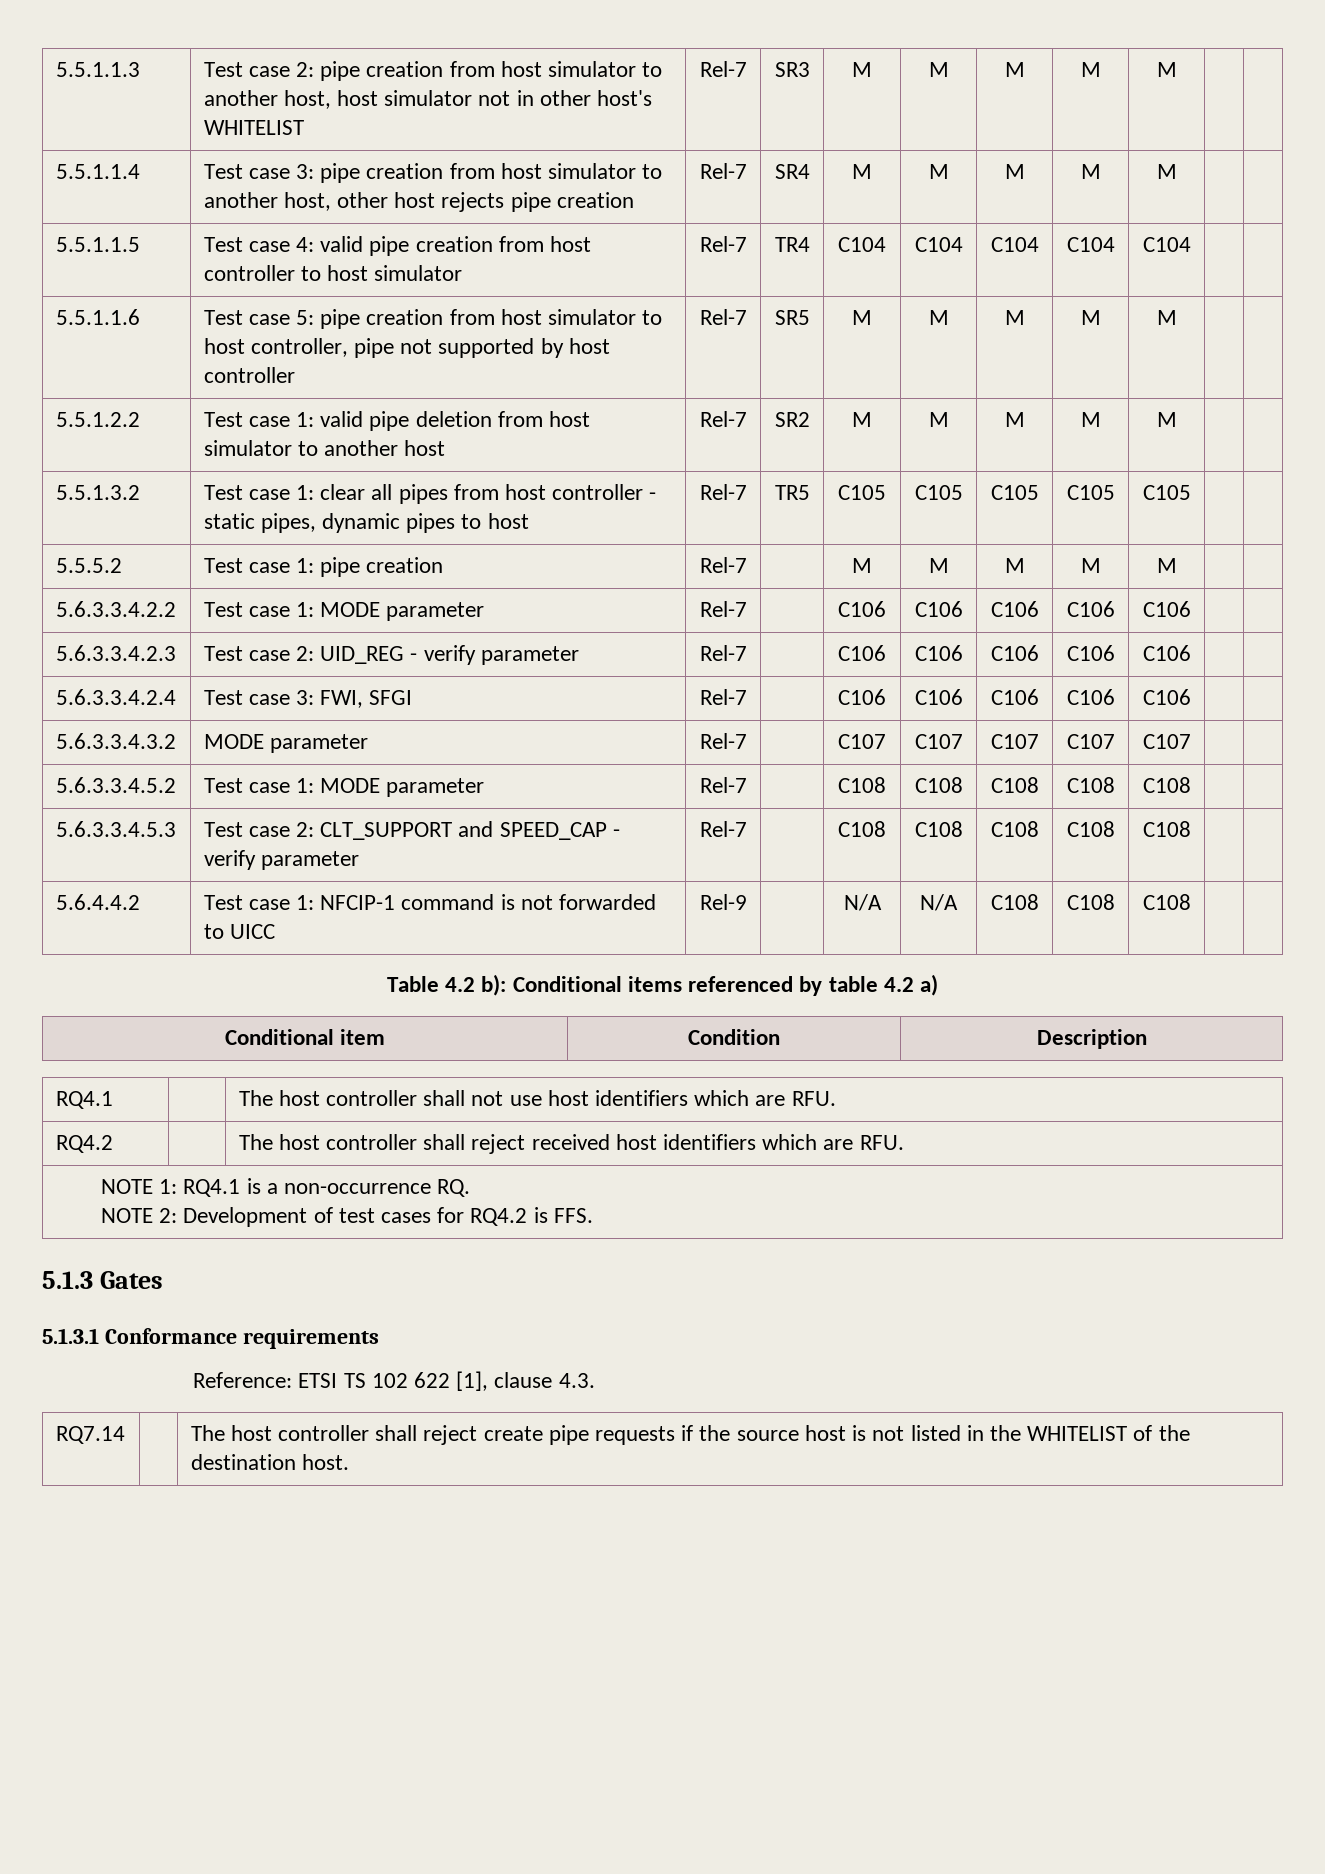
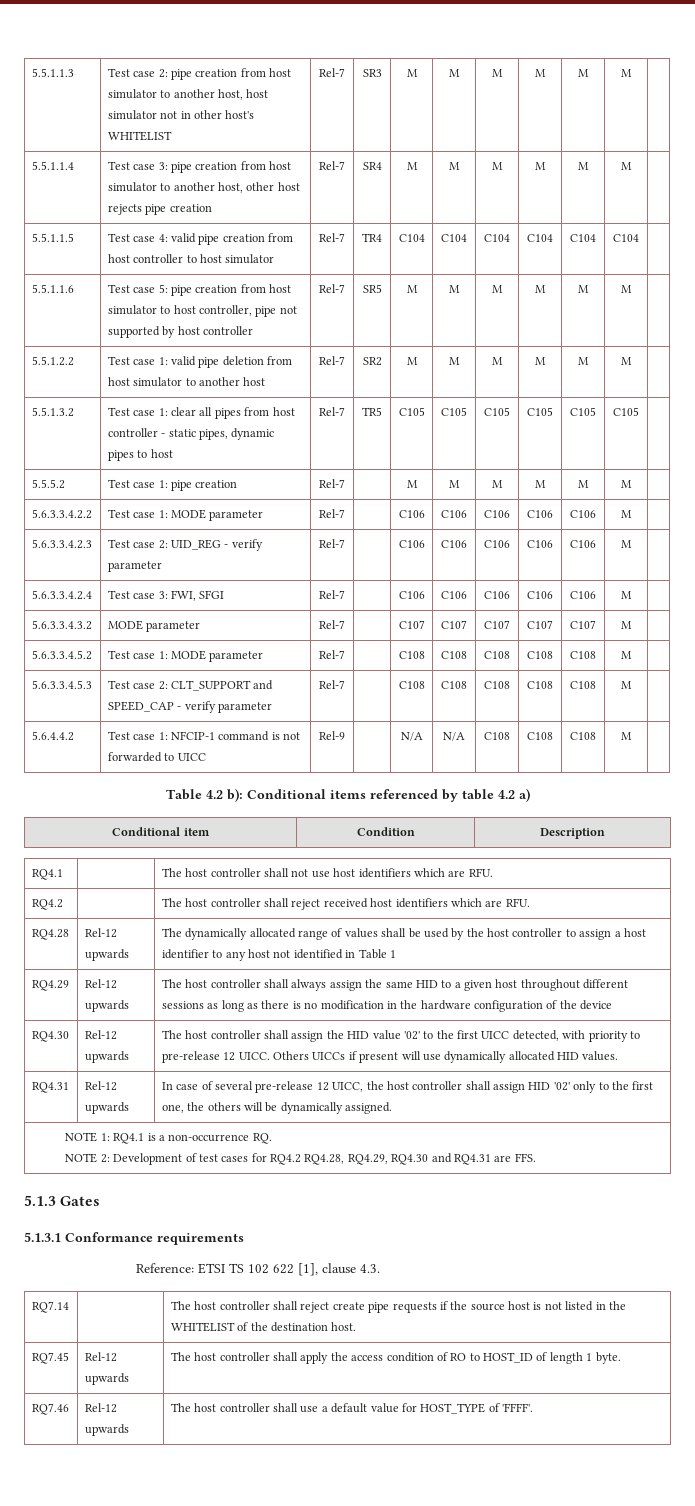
(1177, 69) none -> [621,69,632,77] M
(1177, 171) none -> [621,162,632,170] M
(1191, 244) none -> [613,234,639,242] C104
(1177, 317) none -> [621,285,632,293] M
(1177, 419) none -> [621,357,632,365] M
(1191, 492) none -> [613,407,639,416] C105
(1177, 565) none -> [621,480,632,488] M
(1191, 609) none -> [621,510,632,518] M
(1191, 653) none -> [621,540,632,548] M
(1191, 697) none -> [621,591,632,599] M
(1191, 741) none -> [621,621,632,629] M
(1191, 785) none -> [621,651,632,659] M
(1191, 829) none -> [621,681,632,689] M
(1191, 902) none -> [621,732,632,740] M
(904, 1142) none -> [31,929,69,940] [84,928,117,938] [84,949,129,961] [161,928,646,940] [161,949,396,961] [31,980,69,991] [84,979,117,989] [84,1000,129,1012] [161,979,629,991] [161,1000,613,1012] [31,1031,69,1042] [84,1030,117,1040] [84,1051,129,1063] [161,1030,640,1042] [161,1051,619,1063] [31,1082,69,1093] [84,1081,117,1091] [84,1102,129,1114] [161,1081,654,1093] [161,1102,393,1114] // RQ4.28 | Rel-12 upwards | The dynamically allocated range of values shall be used by the host controller to assign a host identifier to any host not identified in Table 1 // RQ4.29 | Rel-12 upwards | The host controller shall always assign the same HID to a given host throughout different sessions as long as there is no modification in the hardware configuration of the device // RQ4.30 | Rel-12 upwards | The host controller shall assign the HID value '02' to the first UICC detected, with priority to pre-release 12 UICC. Others UICCs if present will use dynamically allocated HID values. // RQ4.31 | Rel-12 upwards | In case of several pre-release 12 UICC, the host controller shall assign HID '02' only to the first one, the others will be dynamically assigned.
[533,1207,548,1223] is -> [304,1153,512,1165] RQ4.28, RQ4.29, RQ4.30 and RQ4.31 are
(349, 1462) none -> [31,1352,69,1364] [84,1352,117,1362] [84,1373,129,1385] [170,1352,621,1364] [31,1403,69,1415] [84,1403,117,1413] [84,1424,129,1436] [170,1403,534,1414] // RQ7.45 | Rel-12 upwards | The host controller shall apply the access condition of RO to HOST_ID of length 1 byte. // RQ7.46 | Rel-12 upwards | The host controller shall use a default value for HOST_TYPE of 'FFFF'.

